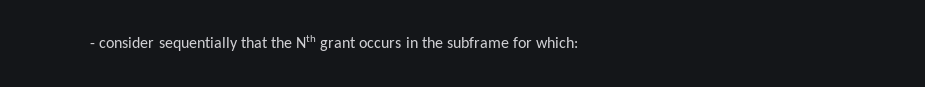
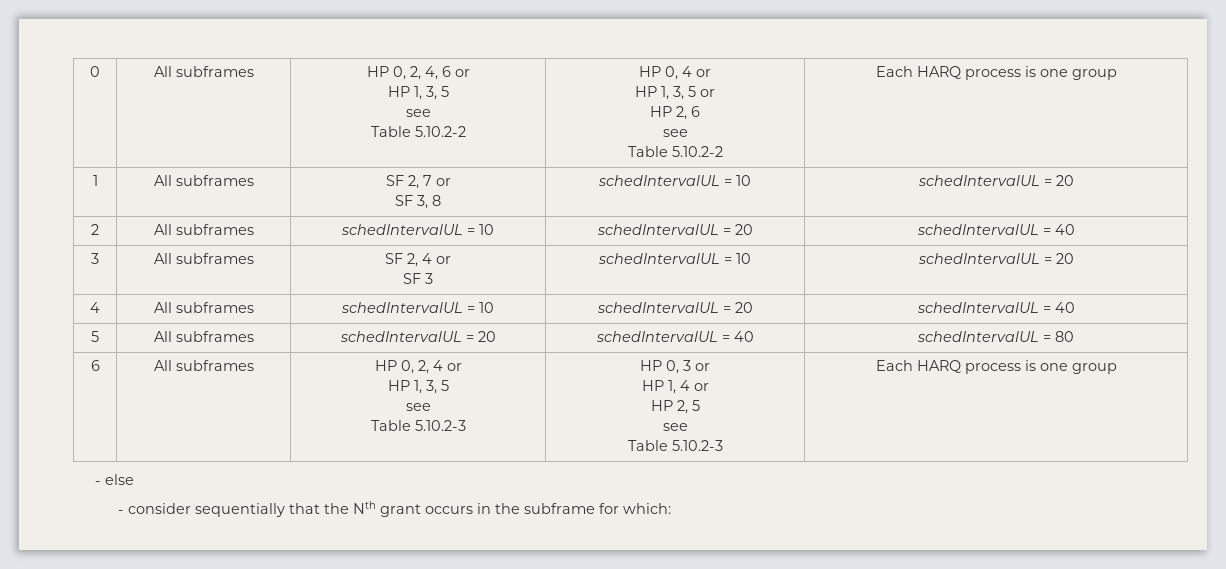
(90, 45) none -> [90,66,100,77] [153,66,254,77] [366,66,470,80] [387,86,449,100] [405,109,431,117] [370,126,466,137] [639,66,711,80] [635,86,715,100] [650,106,700,120] [662,129,688,137] [627,146,723,157] [875,66,1117,80] [92,175,98,186] [153,175,254,186] [385,175,451,189] [395,195,441,209] [598,175,751,186] [917,175,1074,186] [91,224,99,235] [153,224,254,235] [341,224,494,235] [596,224,753,235] [916,224,1075,235] [91,253,99,264] [153,253,254,264] [385,253,451,267] [403,273,433,284] [598,253,751,264] [917,253,1074,264] [90,302,100,313] [153,302,254,313] [341,302,494,313] [596,302,753,313] [916,302,1075,313] [91,331,99,342] [153,331,254,342] [339,331,496,342] [595,331,754,342] [917,331,1074,342] [90,360,100,371] [153,360,254,371] [374,360,462,374] [387,380,449,394] [405,403,431,411] [370,420,466,431] [640,360,710,374] [641,380,709,394] [650,400,700,414] [662,423,688,431] [627,440,723,451] [875,360,1117,374] [95,474,135,485] 0 | All subframes | HP 0, 2, 4, 6 or // HP 1, 3, 5 // see // Table 5.10.2-2 | HP 0, 4 or // HP 1, 3, 5 or // HP 2, 6 // see // Table 5.10.2-2 | Each HARQ process is one group // 1 | All subframes | SF 2, 7 or // SF 3, 8 | schedIntervalUL = 10 | schedIntervalUL = 20 // 2 | All subframes | schedIntervalUL = 10 | schedIntervalUL = 20 | schedIntervalUL = 40 // 3 | All subframes | SF 2, 4 or // SF 3 | schedIntervalUL = 10 | schedIntervalUL = 20 // 4 | All subframes | schedIntervalUL = 10 | schedIntervalUL = 20 | schedIntervalUL = 40 // 5 | All subframes | schedIntervalUL = 20 | schedIntervalUL = 40 | schedIntervalUL = 80 // 6 | All subframes | HP 0, 2, 4 or // HP 1, 3, 5 // see // Table 5.10.2-3 | HP 0, 3 or // HP 1, 4 or // HP 2, 5 // see // Table 5.10.2-3 | Each HARQ process is one group // - else //

